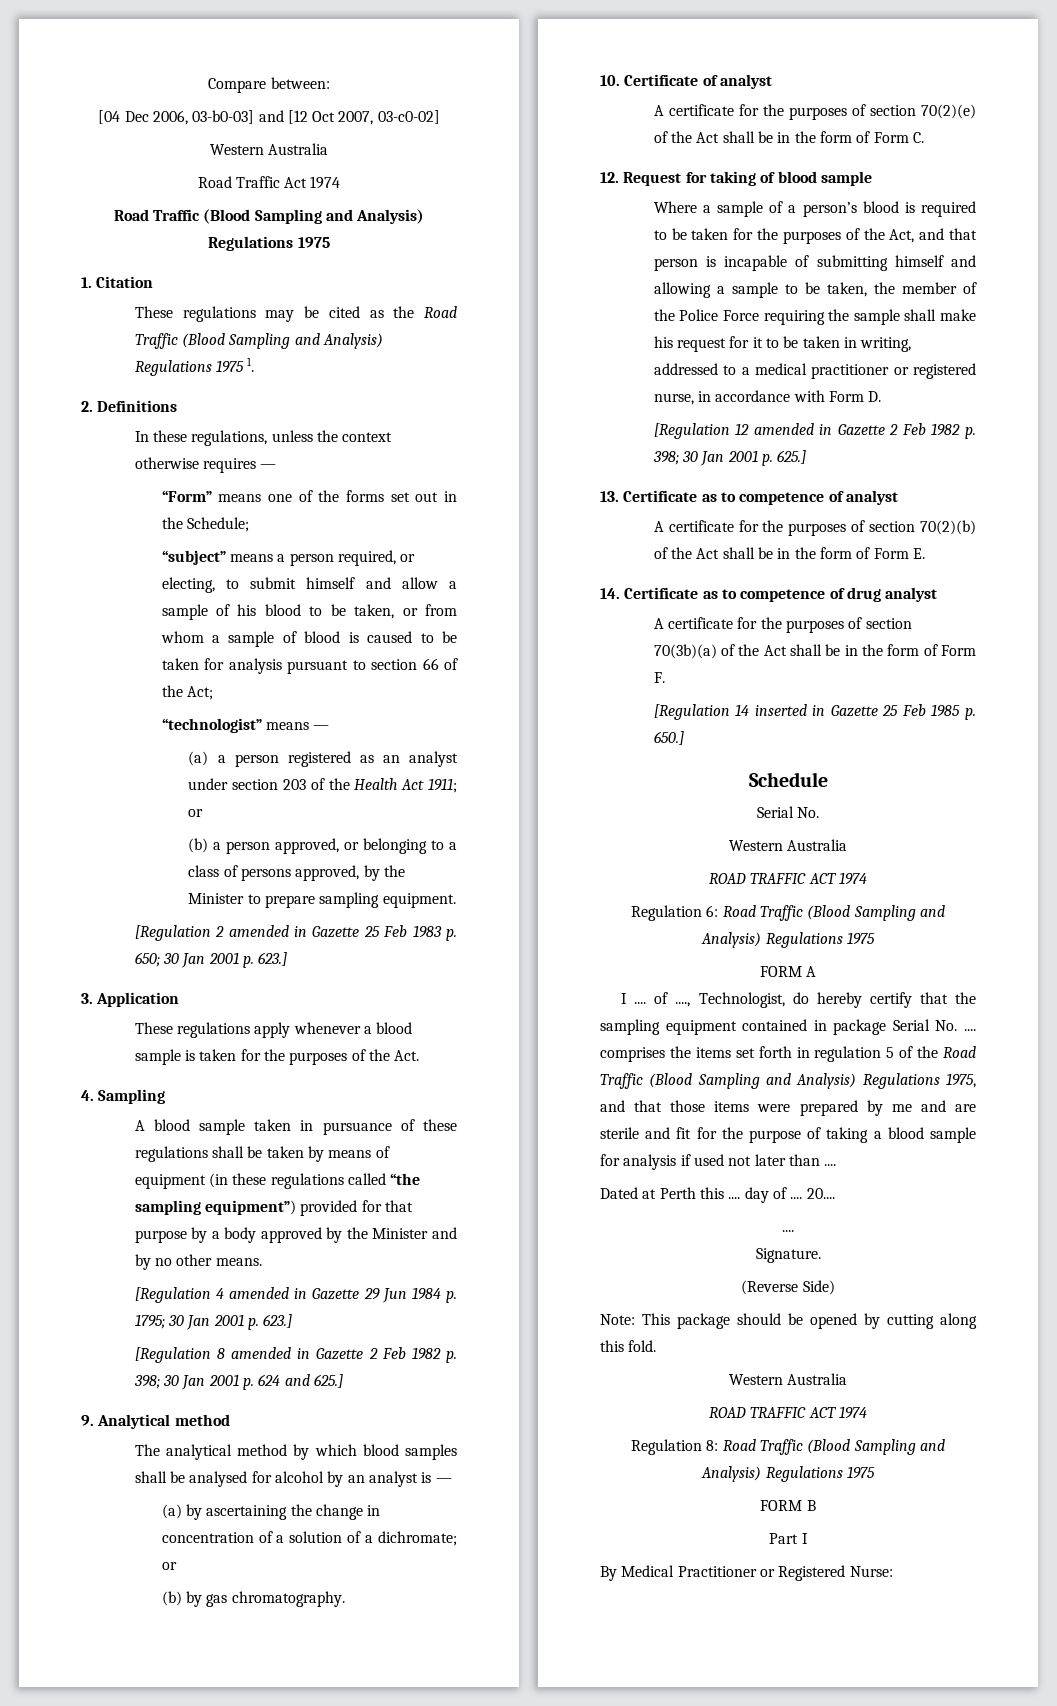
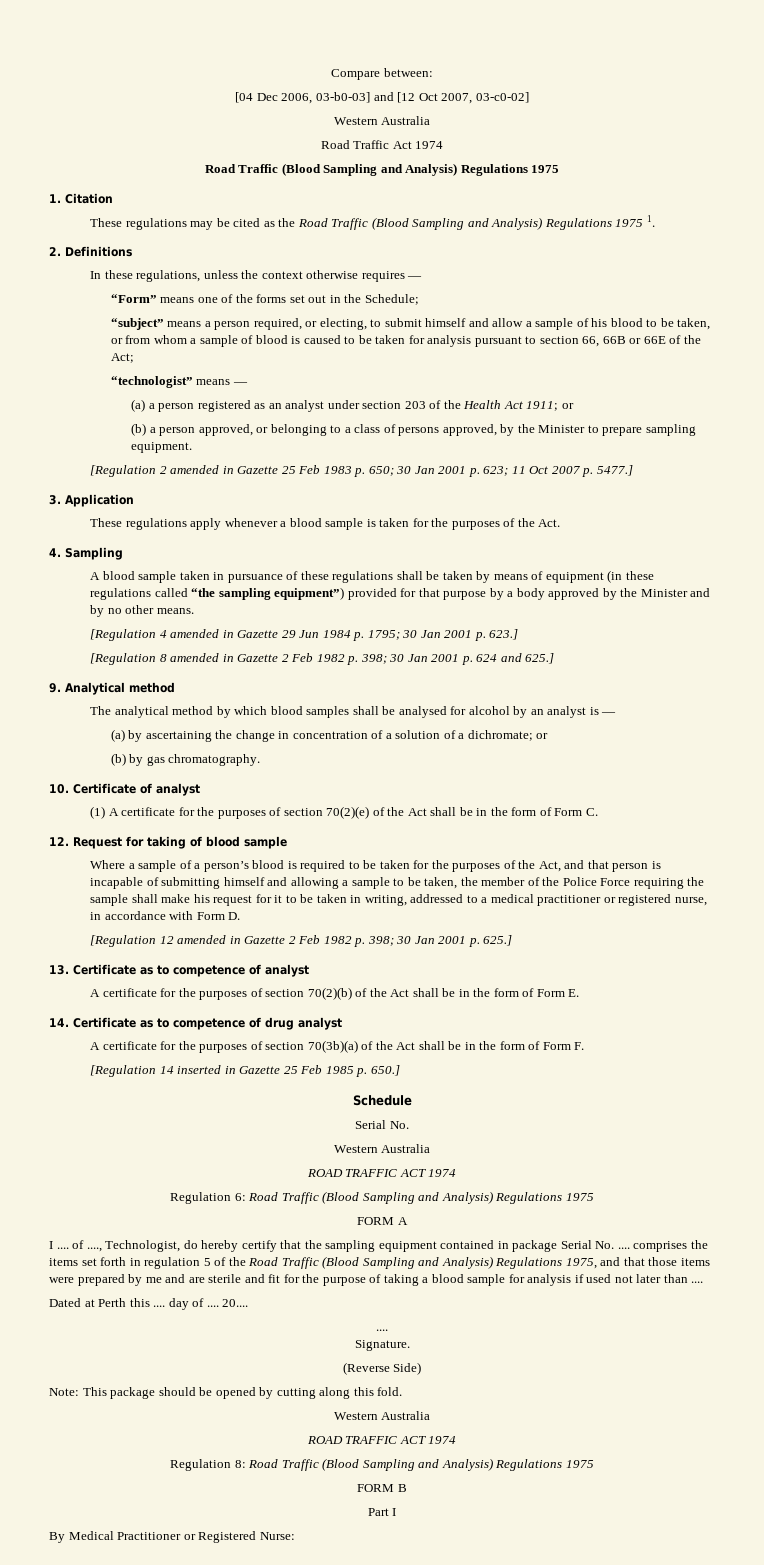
[422,658,439,670] 66 -> [582,336,666,347] 66, 66B or 66E
[258,952,288,966] 623.] -> [483,465,633,477] 623; 11 Oct 2007 p. 5477.]
(772, 81) none -> [90,806,106,819] (1)

